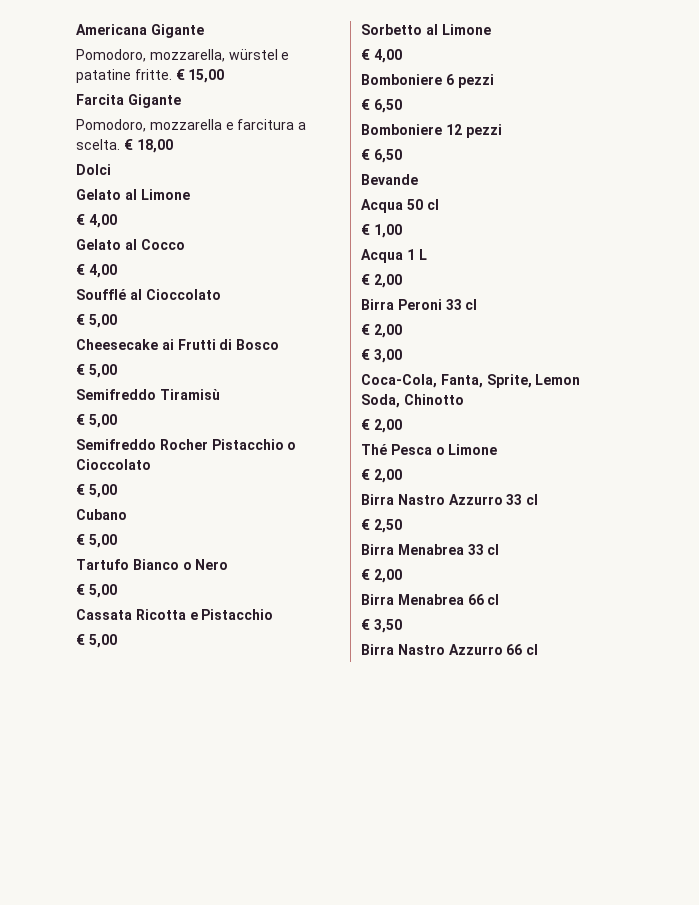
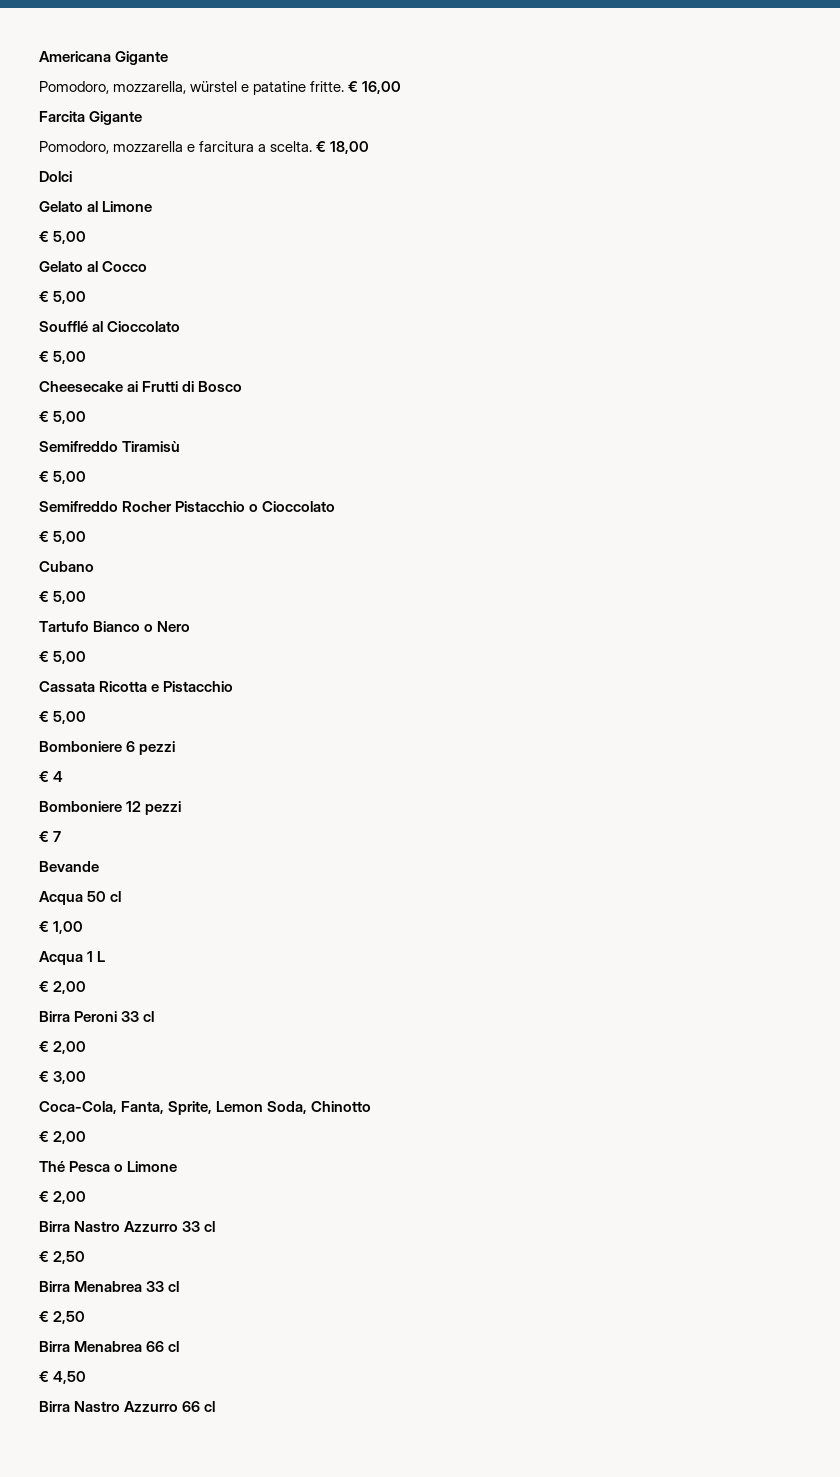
[188,69,225,83] 15,00 -> [362,81,402,94] 16,00
[88,214,117,228] 4,00 -> [53,231,87,244] 5,00
[88,264,117,278] 4,00 -> [53,291,87,304] 5,00
[361,24,491,35] [361,49,402,63] // Sorbetto al Limone // € 4,00 -> (87, 717) none
[373,99,402,113] 6,50 -> [53,771,64,782] 4
[373,149,402,163] 6,50 -> [53,831,62,842] 7
[373,569,402,583] 2,00 -> [53,1311,86,1324] 2,50
[373,619,402,633] 3,50 -> [53,1371,87,1384] 4,50

